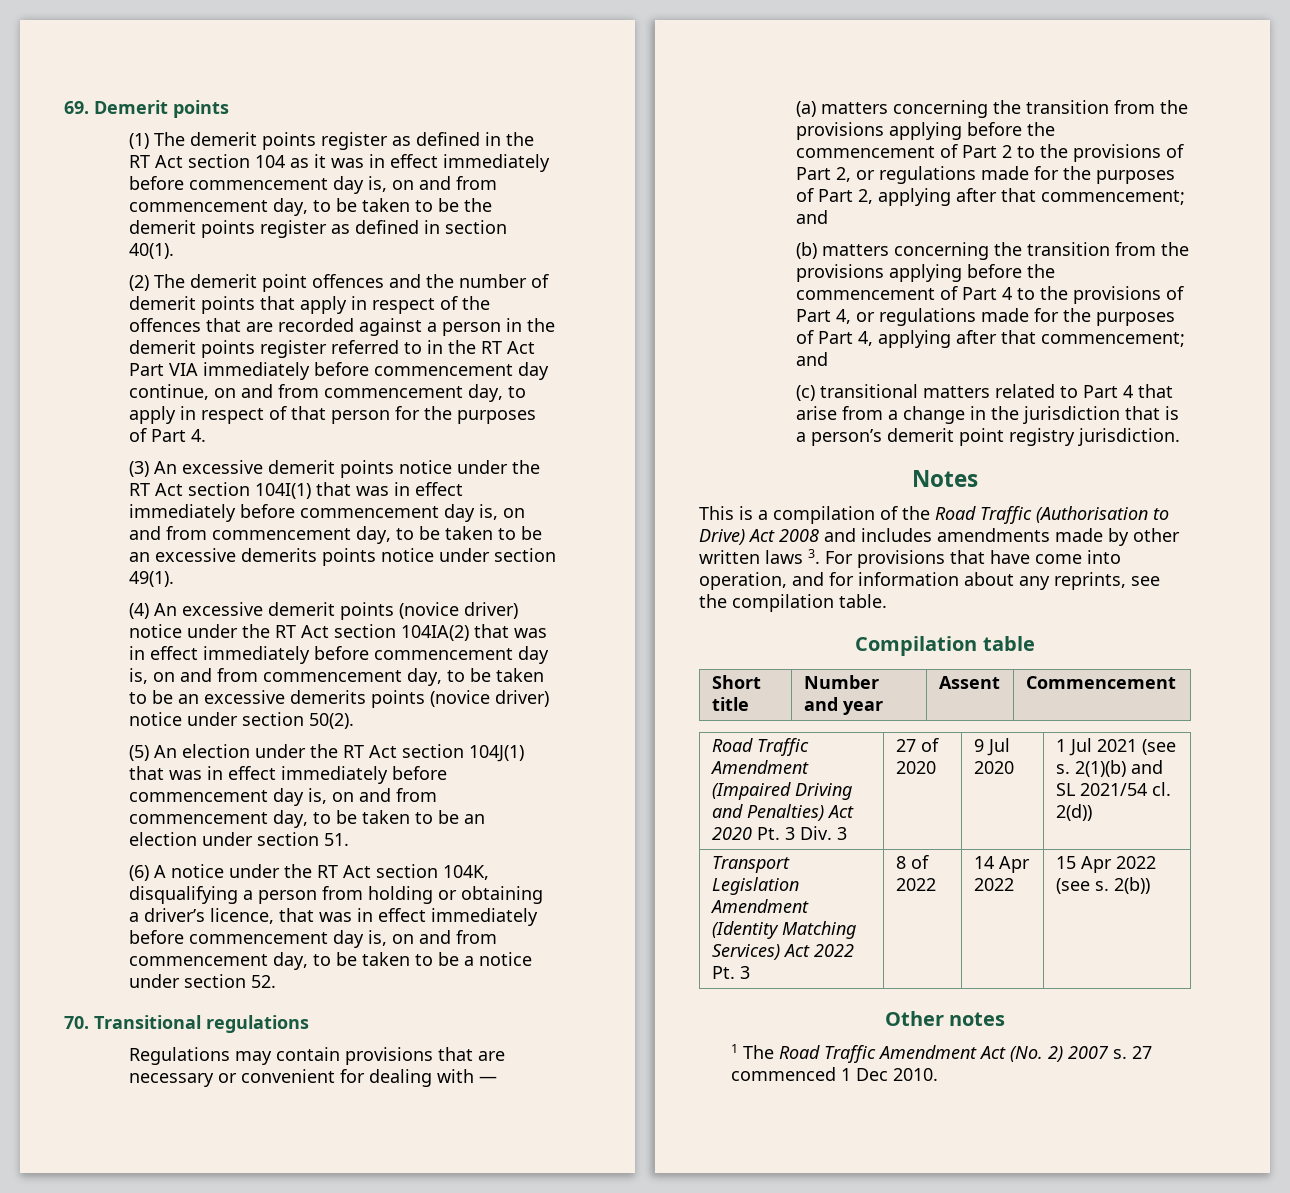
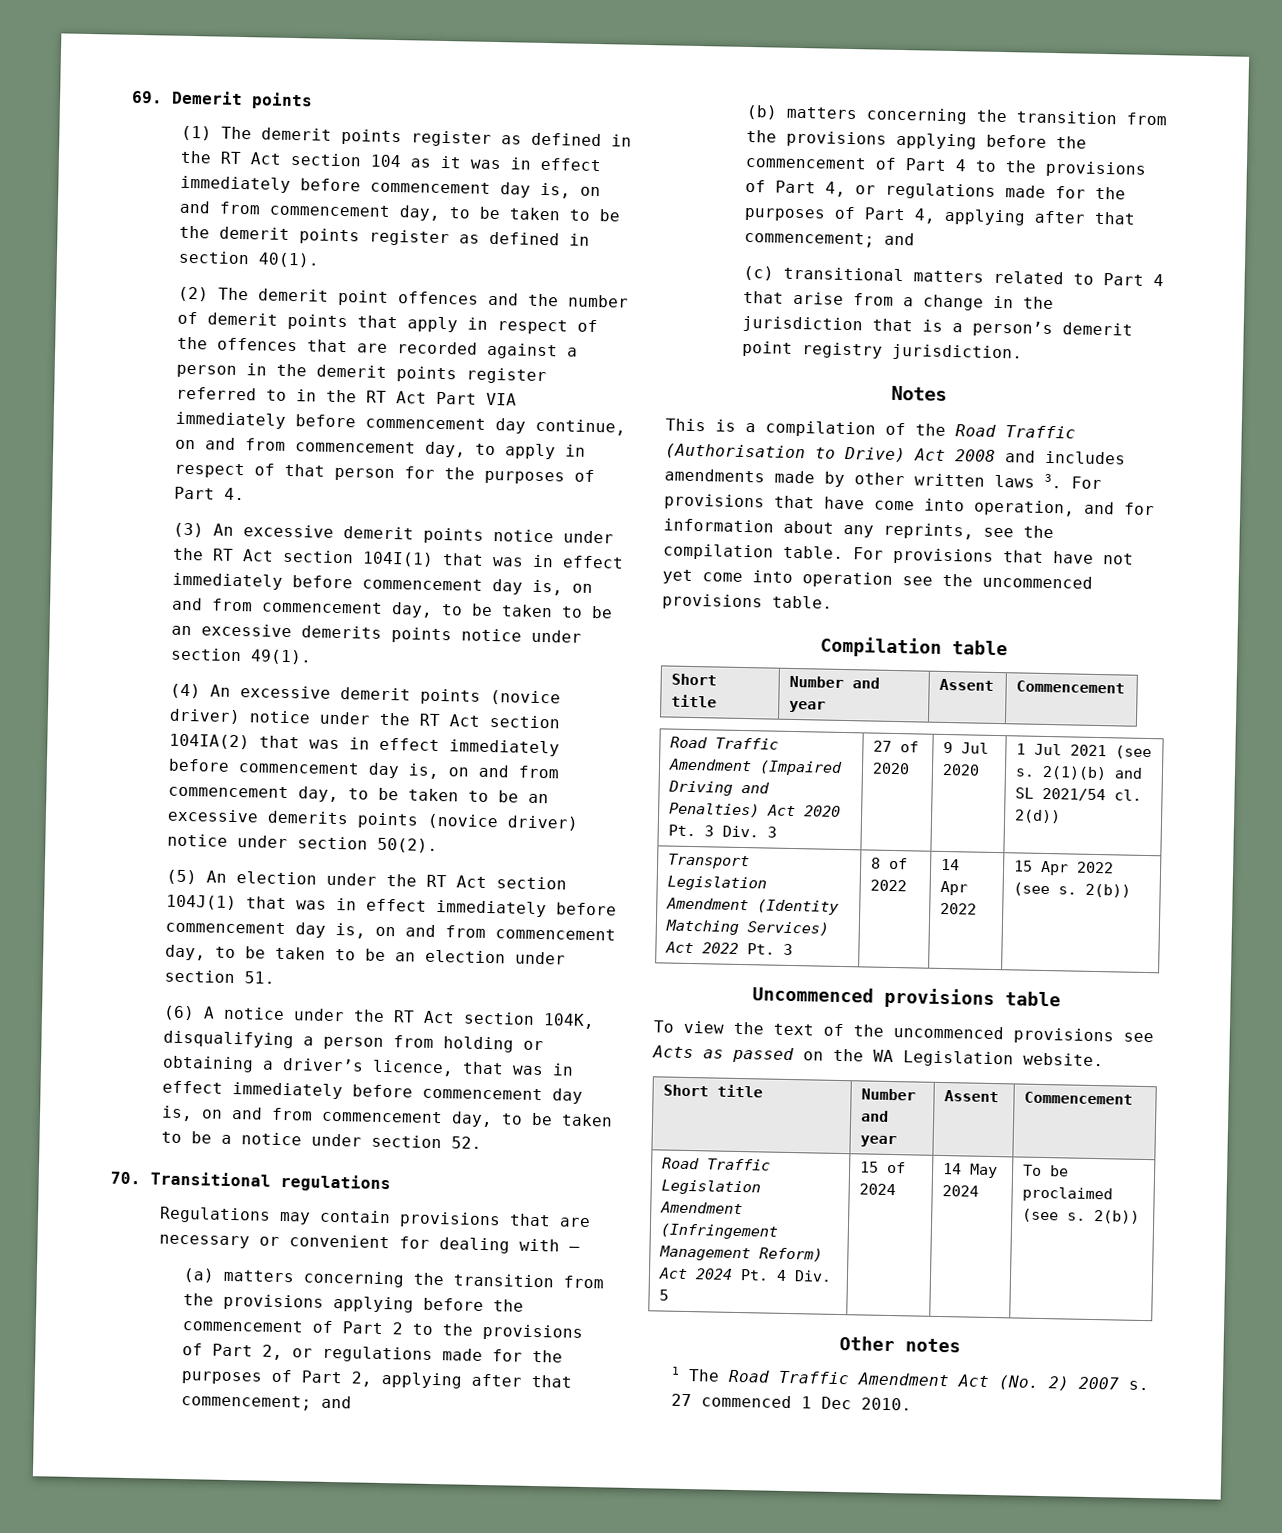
(887, 601) none -> [853,547,1134,565] [662,569,1093,589] [662,593,833,611] For provisions that have not yet come into operation see the uncommenced provisions table.
(1150, 885) none -> [752,986,1061,1010] [653,1020,1154,1045] [652,1045,1104,1068] [662,1084,763,1098] [860,1088,916,1101] [860,1110,889,1122] [859,1135,897,1148] [943,1090,999,1103] [1023,1091,1133,1105] [661,1157,771,1171] [660,1179,761,1196] [659,1201,743,1215] [659,1223,778,1240] [658,1245,823,1262] [657,1267,832,1282] [658,1289,669,1301] [859,1161,906,1174] [858,1183,896,1196] [942,1163,998,1179] [941,1185,979,1197] [1022,1164,1069,1177] [1021,1186,1113,1203] [1021,1208,1140,1224] // Uncommenced provisions table // To view the text of the uncommenced provisions see Acts as passed on the WA Legislation website. // Short title | Number and year | Assent | Commencement // Road Traffic Legislation Amendment (Infringement Management Reform) Act 2024 Pt. 4 Div. 5 | 15 of 2024 | 14 May 2024 | To be proclaimed (see s. 2(b))

